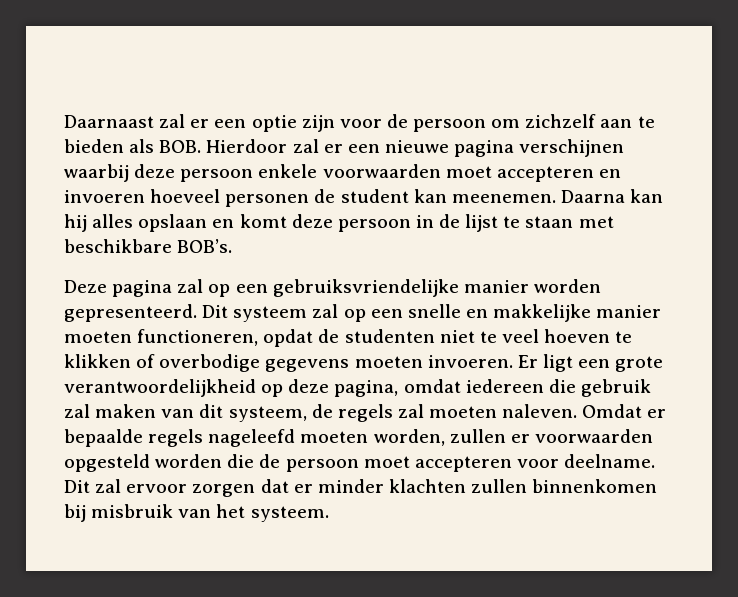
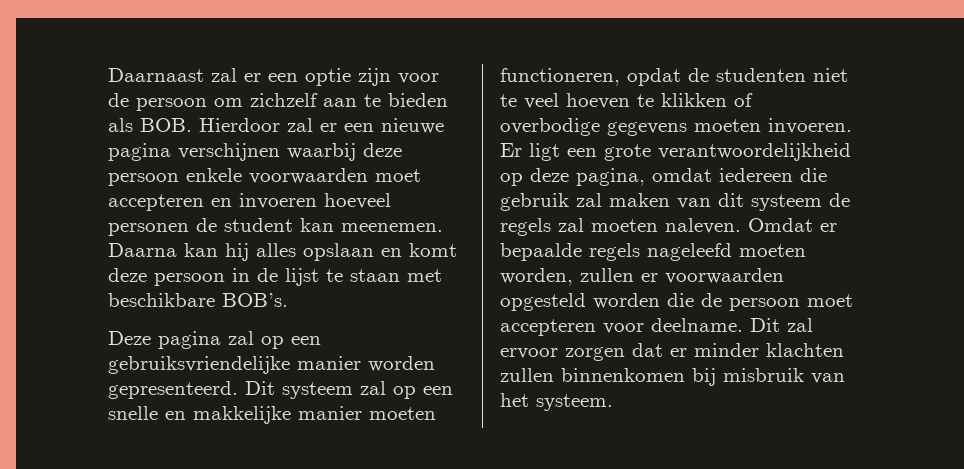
[228,406,307,422] systeem, -> [751,194,822,211] systeem

